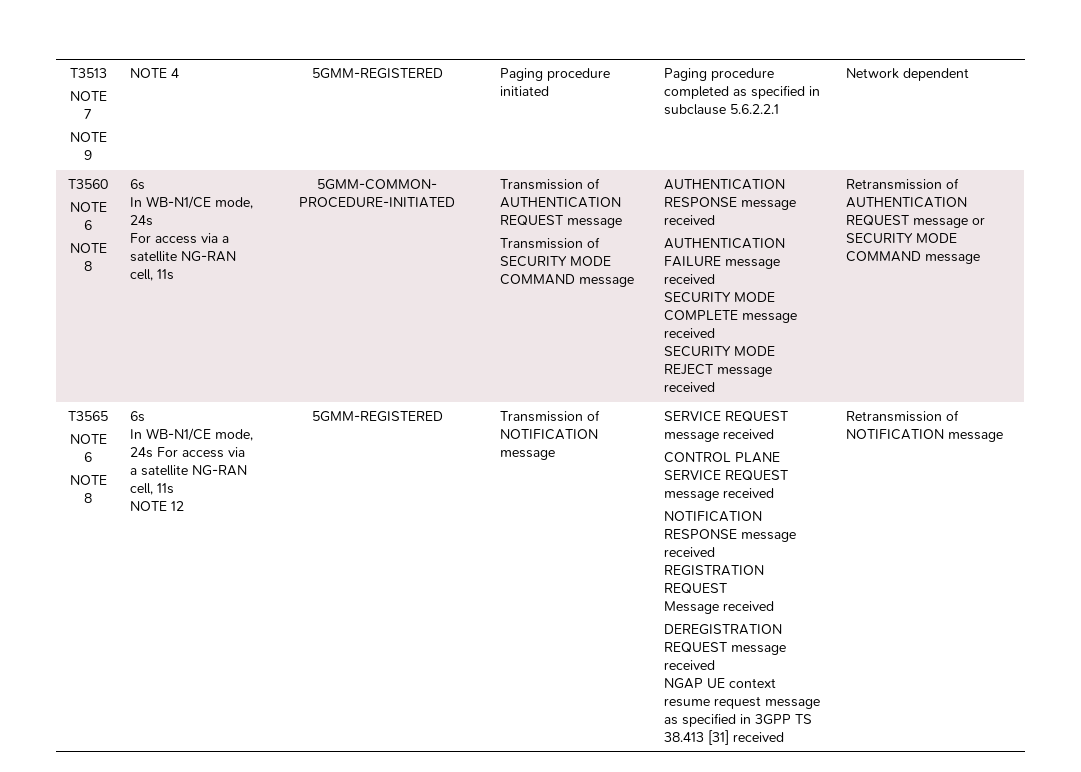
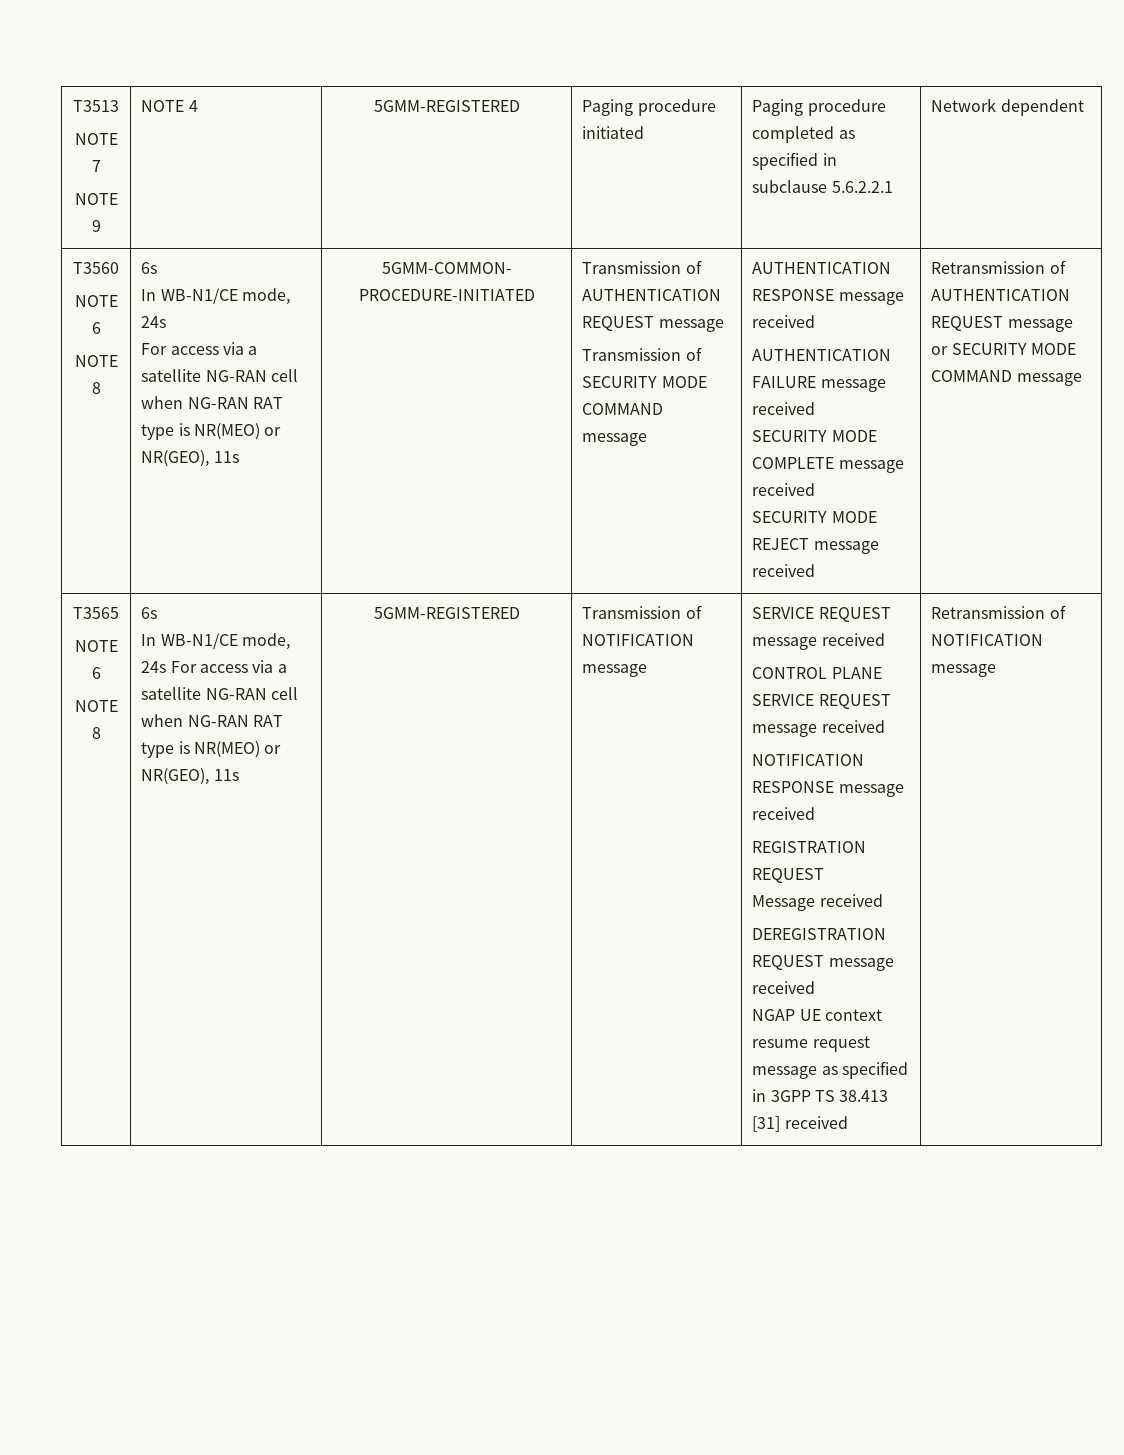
[129,269,153,281] cell, -> [270,369,298,382] [141,396,283,409] [141,423,282,440] [141,450,210,467] cell when NG-RAN RAT type is NR(MEO) or NR(GEO),
[129,483,174,495] [129,501,184,511] cell, 11s // NOTE 12 -> [270,687,298,700] [141,714,283,727] [141,741,282,758] [141,768,239,785] cell when NG-RAN RAT type is NR(MEO) or NR(GEO), 11s

